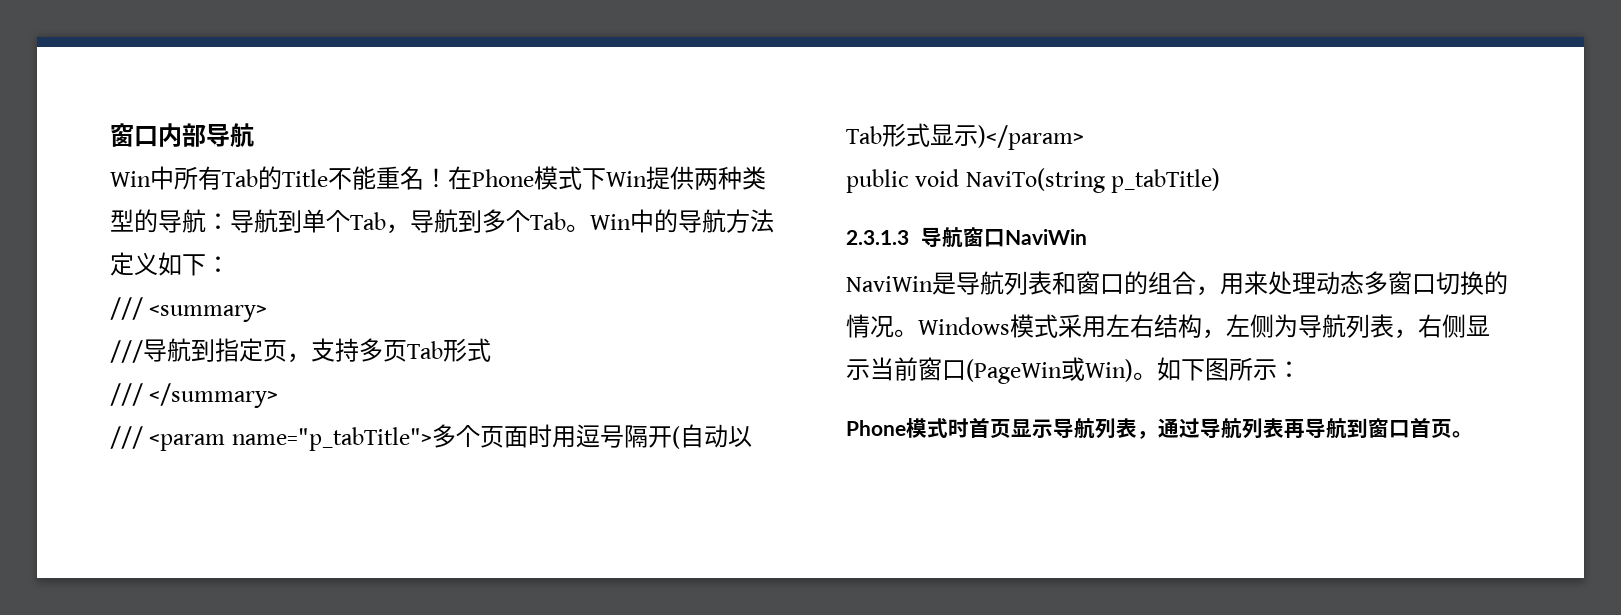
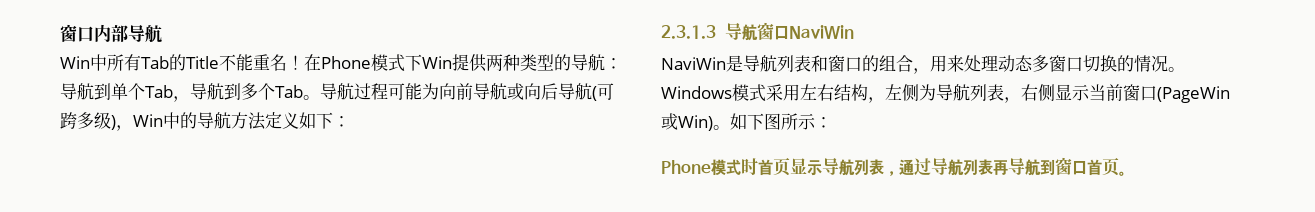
(590, 228) none -> [319,83,614,101] [60,112,133,131] 导航过程可能为向前导航或向后导航(可跨多级)，
[110,297,268,322] [110,338,491,363] [110,383,279,408] [110,424,752,451] [846,123,1084,150] [846,168,1221,193] // /// <summary> // ///导航到指定页，支持多页Tab形式 // /// </summary> // /// <param name="p_tabTitle">多个页面时用逗号隔开(自动以Tab形式显示)</param> // public void NaviTo(string p_tabTitle) -> (350, 121) none

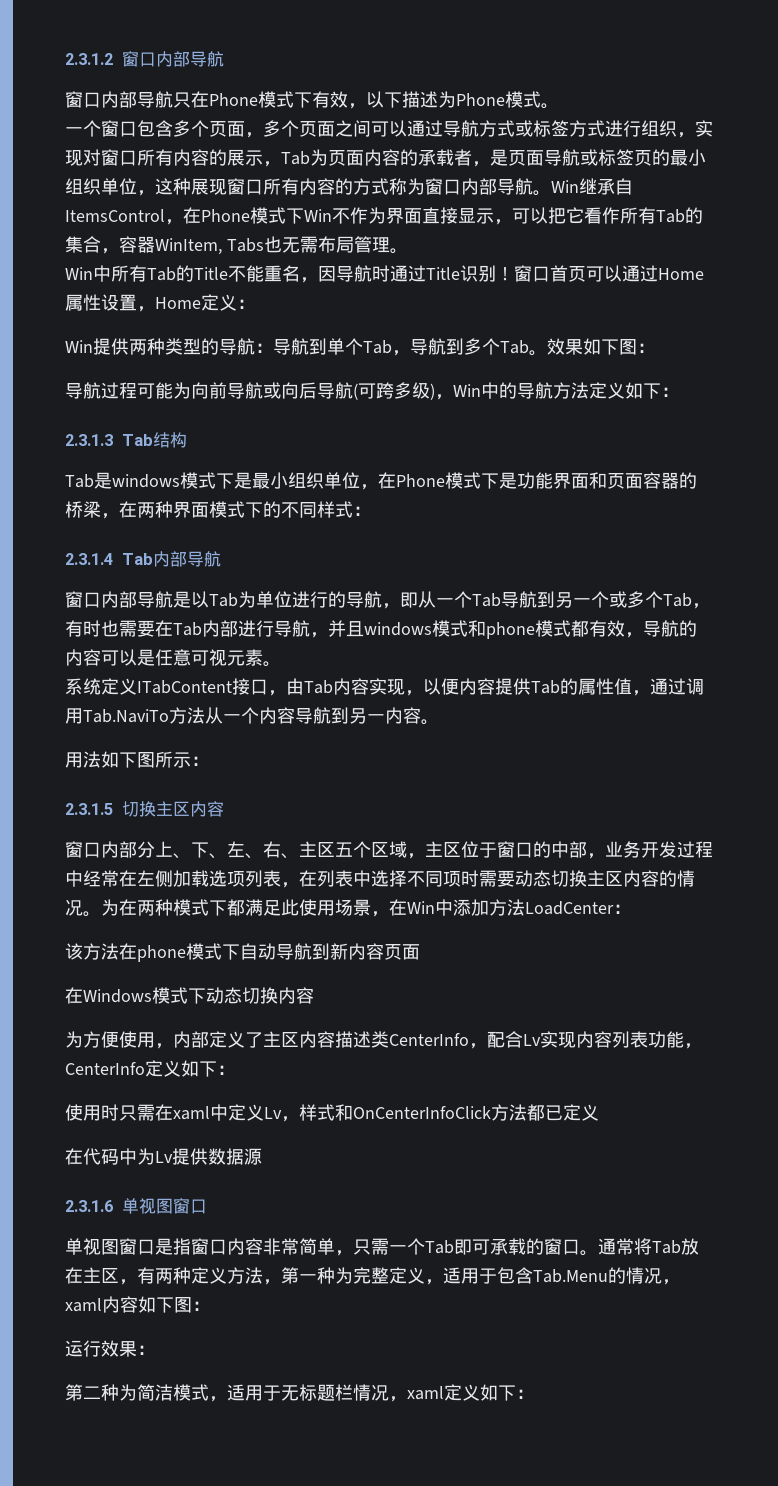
[60,24,162,43] 窗口内部导航 -> [65,51,224,67] [65,91,559,109] [65,120,713,138] [65,149,706,167] [65,178,633,196] [65,207,703,225] [65,236,408,255] 2.3.1.2窗口内部导航 // 窗口内部导航只在Phone模式下有效，以下描述为Phone模式。 // 一个窗口包含多个页面，多个页面之间可以通过导航方式或标签方式进行组织，实现对窗口所有内容的展示，Tab为页面内容的承载者，是页面导航或标签页的最小组织单位，这种展现窗口所有内容的方式称为窗口内部导航。Win继承自ItemsControl，在Phone模式下Win不作为界面直接显示，可以把它看作所有Tab的集合，容器WinItem, Tabs也无需布局管理。
[286,54,422,72] ！在Phone模式下 -> [300,265,704,283] [65,294,255,312] ，因导航时通过Title识别！窗口首页可以通过Home属性设置，Home定义： //
(320, 97) none -> [547,338,655,355] 效果如下图： //
[724,22,854,41] [661,55,1185,74] [661,84,1230,103] [661,113,730,131] 导航窗口NaviWin // NaviWin是导航列表和窗口的组合，用来处理动态多窗口切换的情况。Windows模式采用左右结构，左侧为导航列表，右侧显示当前窗口(PageWin或Win)。 -> [122,432,187,448] [65,472,697,490] [65,501,371,519] [65,551,221,567] [65,591,710,609] [65,620,697,639] [65,649,281,667] [65,678,704,696] [65,707,439,725] [65,751,101,768] Tab结构 // Tab是windows模式下是最小组织单位，在Phone模式下是功能界面和页面容器的桥梁，在两种界面模式下的不同样式： // 2.3.1.4 Tab内部导航 // 窗口内部导航是以Tab为单位进行的导航，即从一个Tab导航到另一个或多个Tab，有时也需要在Tab内部进行导航，并且windows模式和phone模式都有效，导航的内容可以是任意可视元素。 // 系统定义ITabContent接口，由Tab内容实现，以便内容提供Tab的属性值，通过调用Tab.NaviTo方法从一个内容导航到另一内容。 // 用法
[661,157,1127,176] Phone模式时首页显示导航列表，通过导航列表再导航到窗口首页。 -> [65,801,224,817] [65,841,713,859] [65,870,695,888] [65,899,631,917] [65,943,420,962] [65,987,314,1004] [65,1031,702,1049] [65,1060,235,1077] [65,1104,599,1122] [65,1148,262,1165] [65,1198,207,1214] [65,1238,699,1256] [65,1267,680,1285] [65,1296,210,1313] [65,1340,155,1357] [65,1384,534,1402] 2.3.1.5切换主区内容 // 窗口内部分上、下、左、右、主区五个区域，主区位于窗口的中部，业务开发过程中经常在左侧加载选项列表，在列表中选择不同项时需要动态切换主区内容的情况。为在两种模式下都满足此使用场景，在Win中添加方法LoadCenter： // 该方法在phone模式下自动导航到新内容页面 // 在Windows模式下动态切换内容 // 为方便使用，内部定义了主区内容描述类CenterInfo，配合Lv实现内容列表功能，CenterInfo定义如下： // 使用时只需在xaml中定义Lv，样式和OnCenterInfoClick方法都已定义 // 在代码中为Lv提供数据源 // 2.3.1.6单视图窗口 // 单视图窗口是指窗口内容非常简单，只需一个Tab即可承载的窗口。通常将Tab放在主区，有两种定义方法，第一种为完整定义，适用于包含Tab.Menu的情况，xaml内容如下图： // 运行效果： // 第二种为简洁模式，适用于无标题栏情况，xaml定义如下：

